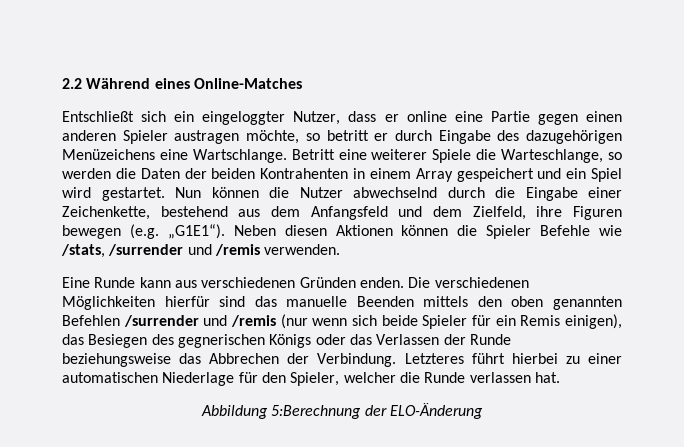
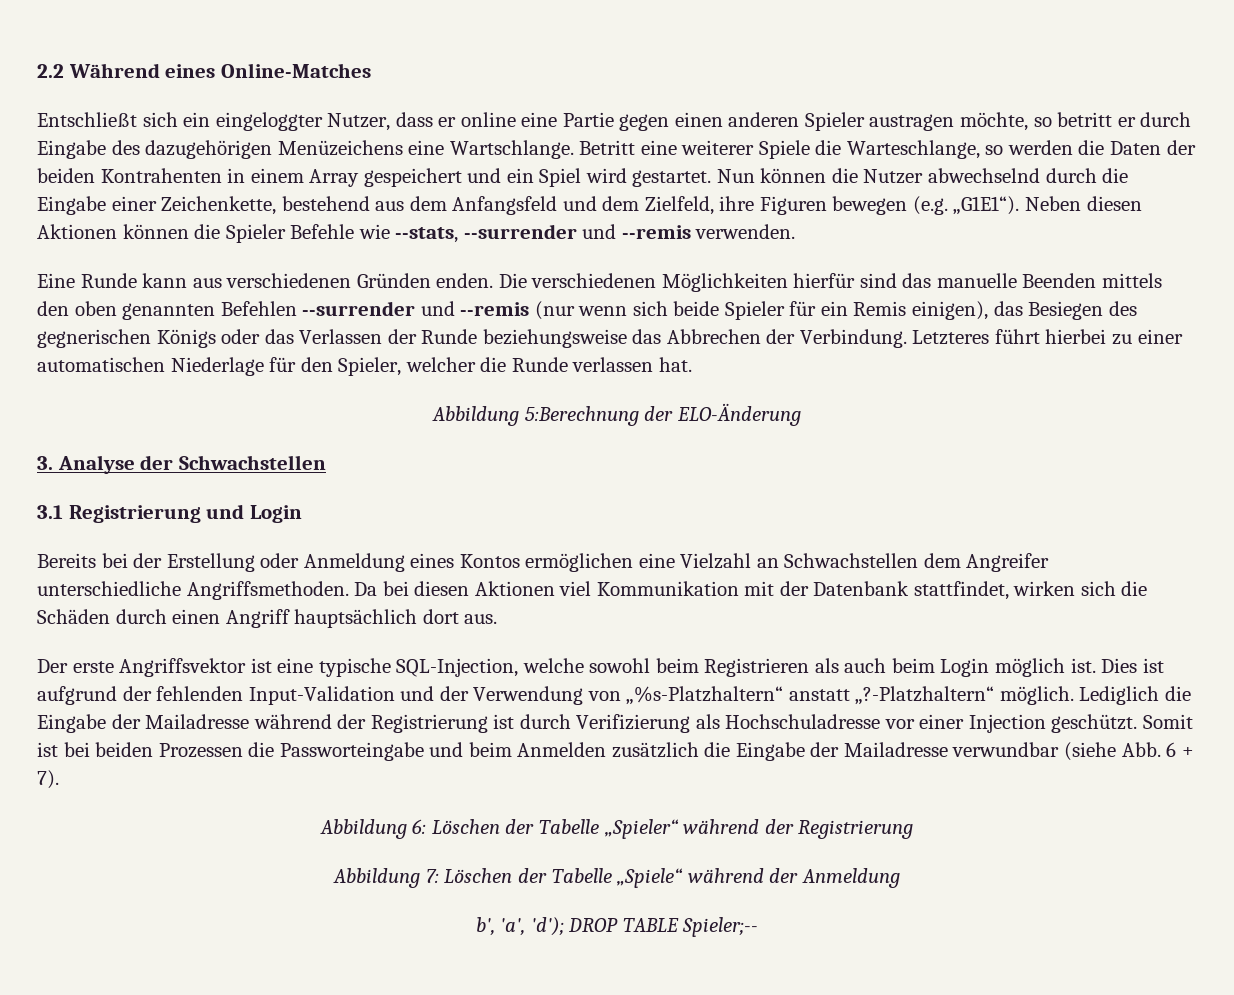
[61,244,260,258] /stats, /surrender und /remis -> [395,224,691,243] --stats, --surrender und --remis
[123,315,276,327] /surrender und /remis -> [302,301,530,316] --surrender und --remis
(483, 411) none -> [37,455,326,474] [37,504,302,523] [37,553,1050,572] [37,581,1148,600] [37,609,498,628] [37,658,1164,677] [37,686,1191,705] [37,714,1194,733] [37,742,1194,761] [37,770,59,789] [319,819,914,839] [333,868,900,888] [475,917,759,937] // 3. Analyse der Schwachstellen // 3.1 Registrierung und Login // Bereits bei der Erstellung oder Anmeldung eines Kontos ermöglichen eine Vielzahl an Schwachstellen dem Angreifer unterschiedliche Angriffsmethoden. Da bei diesen Aktionen viel Kommunikation mit der Datenbank stattfindet, wirken sich die Schäden durch einen Angriff hauptsächlich dort aus. // Der erste Angriffsvektor ist eine typische SQL-Injection, welche sowohl beim Registrieren als auch beim Login möglich ist. Dies ist aufgrund der fehlenden Input-Validation und der Verwendung von „%s-Platzhaltern“ anstatt „?-Platzhaltern“ möglich. Lediglich die Eingabe der Mailadresse während der Registrierung ist durch Verifizierung als Hochschuladresse vor einer Injection geschützt. Somit ist bei beiden Prozessen die Passworteingabe und beim Anmelden zusätzlich die Eingabe der Mailadresse verwundbar (siehe Abb. 6 + 7). // Abbildung 6: Löschen der Tabelle „Spieler“ während der Registrierung // Abbildung 7: Löschen der Tabelle „Spiele“ während der Anmeldung // b', 'a', 'd'); DROP TABLE Spieler;--

